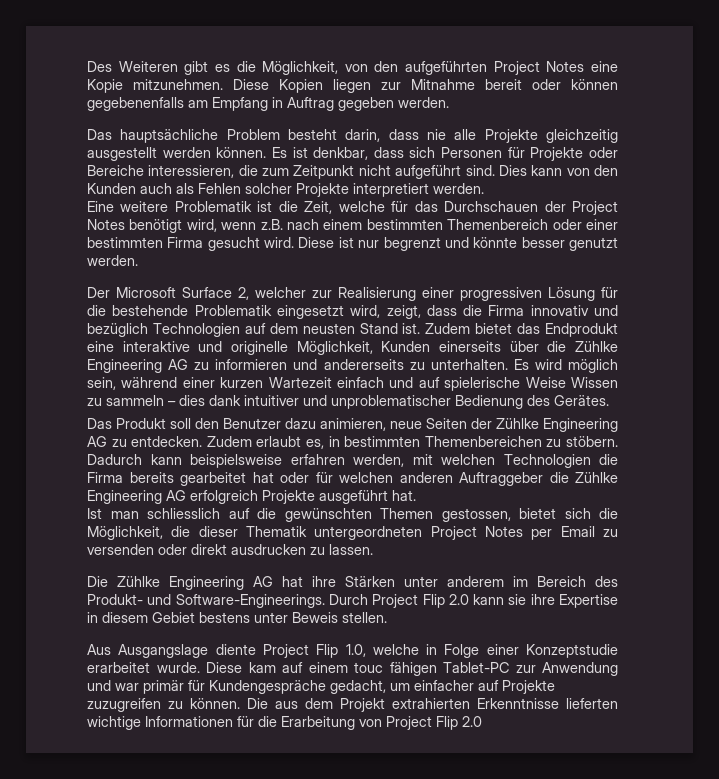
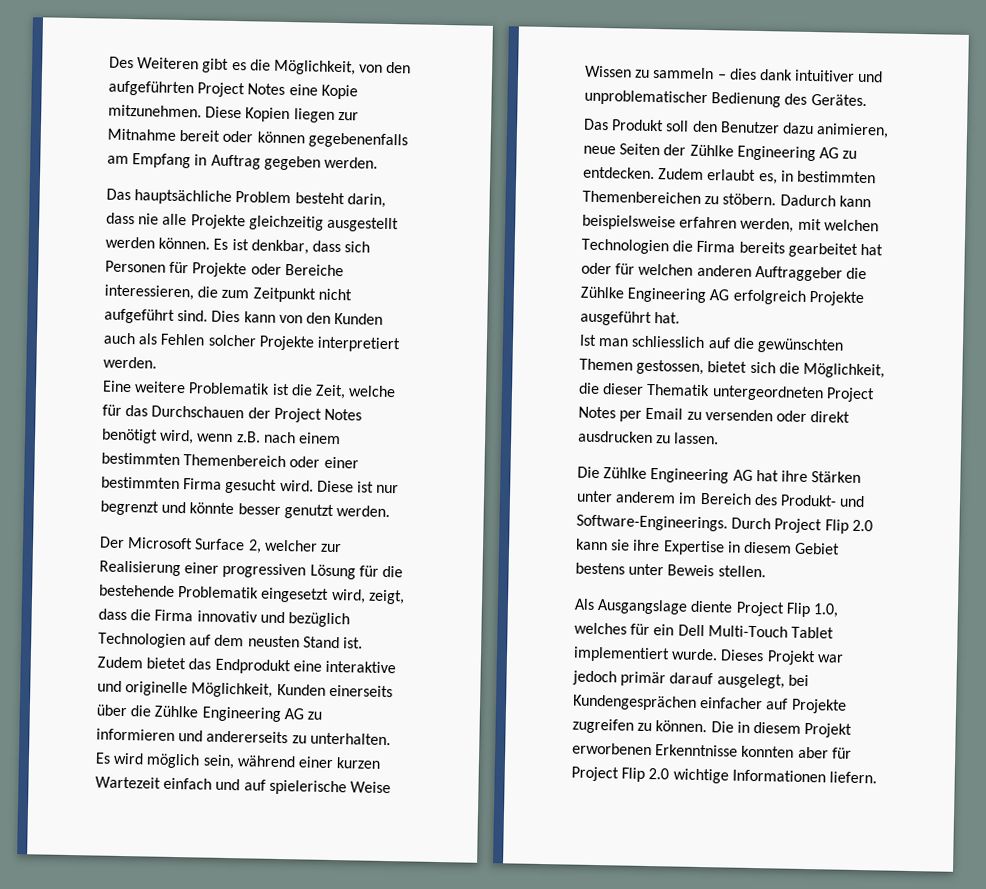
[87,644,111,655] Aus -> [574,598,595,610] Als
[372,644,618,658] [87,662,618,676] [87,680,410,694] welche in Folge einer Konzeptstudie erarbeitet wurde. Diese kam auf einem touc fähigen Tablet-PC zur Anwendung und war primär für Kundengespräche gedacht, um -> [574,622,834,639] [573,646,844,666] [572,670,809,689] [572,694,697,711] welches für ein Dell Multi-Touch Tablet implementiert wurde. Dieses Projekt war jedoch primär darauf ausgelegt, bei Kundengesprächen
[87,698,161,712] zuzugreifen -> [572,718,634,734] zugreifen
[275,698,618,712] [87,716,482,730] aus dem Projekt extrahierten Erkenntnisse lieferten wichtige Informationen für die Erarbeitung von Project Flip 2.0 -> [736,721,853,738] [572,742,852,759] [571,766,877,784] in diesem Projekt erworbenen Erkenntnisse konnten aber für Project Flip 2.0 wichtige Informationen liefern.

